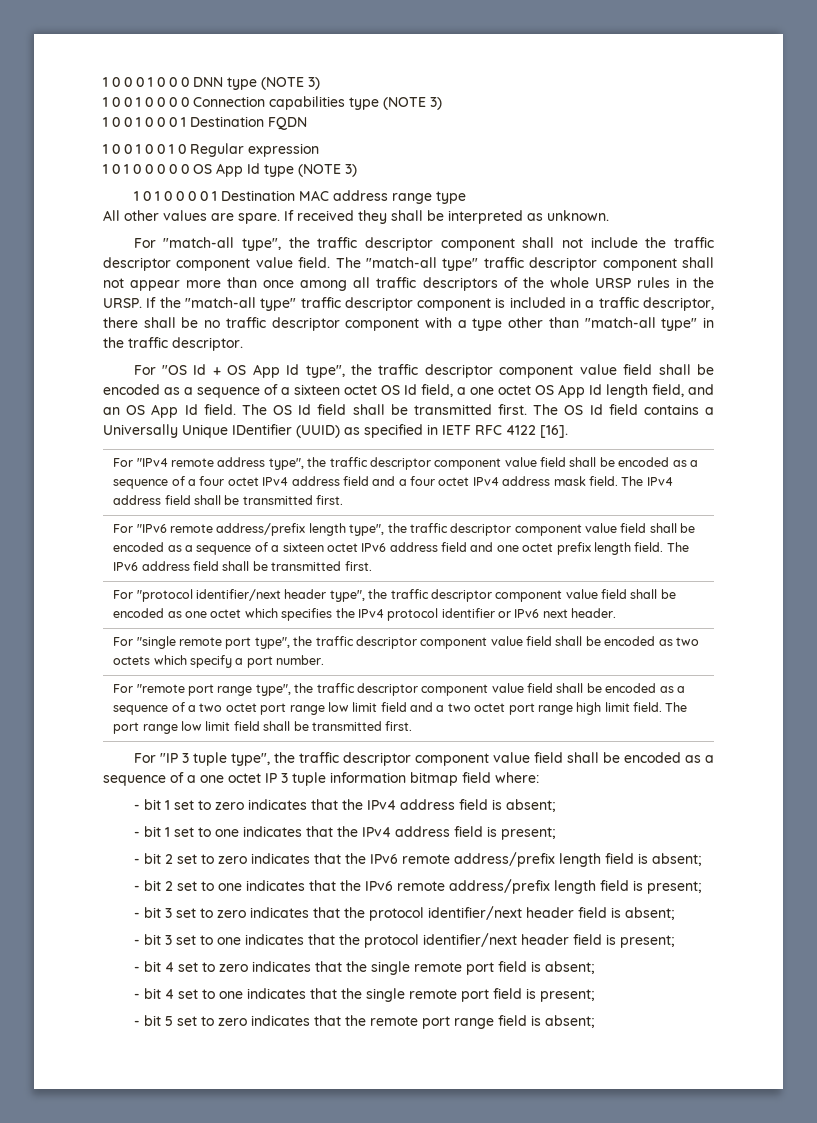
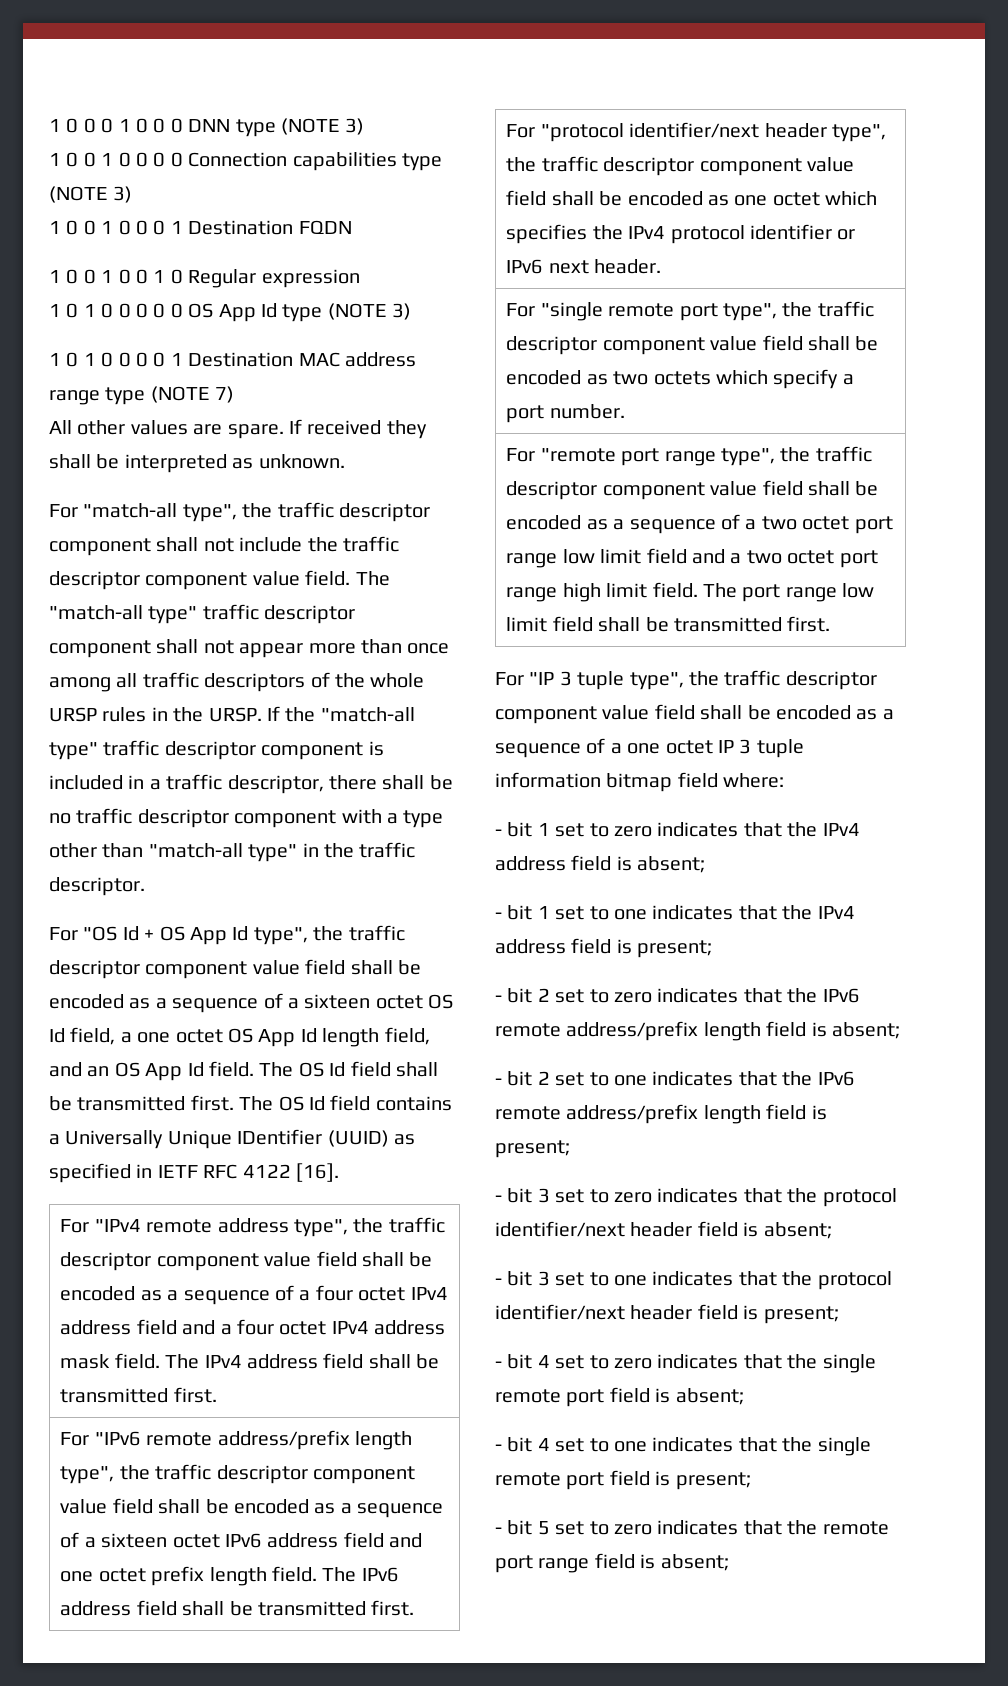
(466, 197) none -> [150,386,235,403] (NOTE 7)

